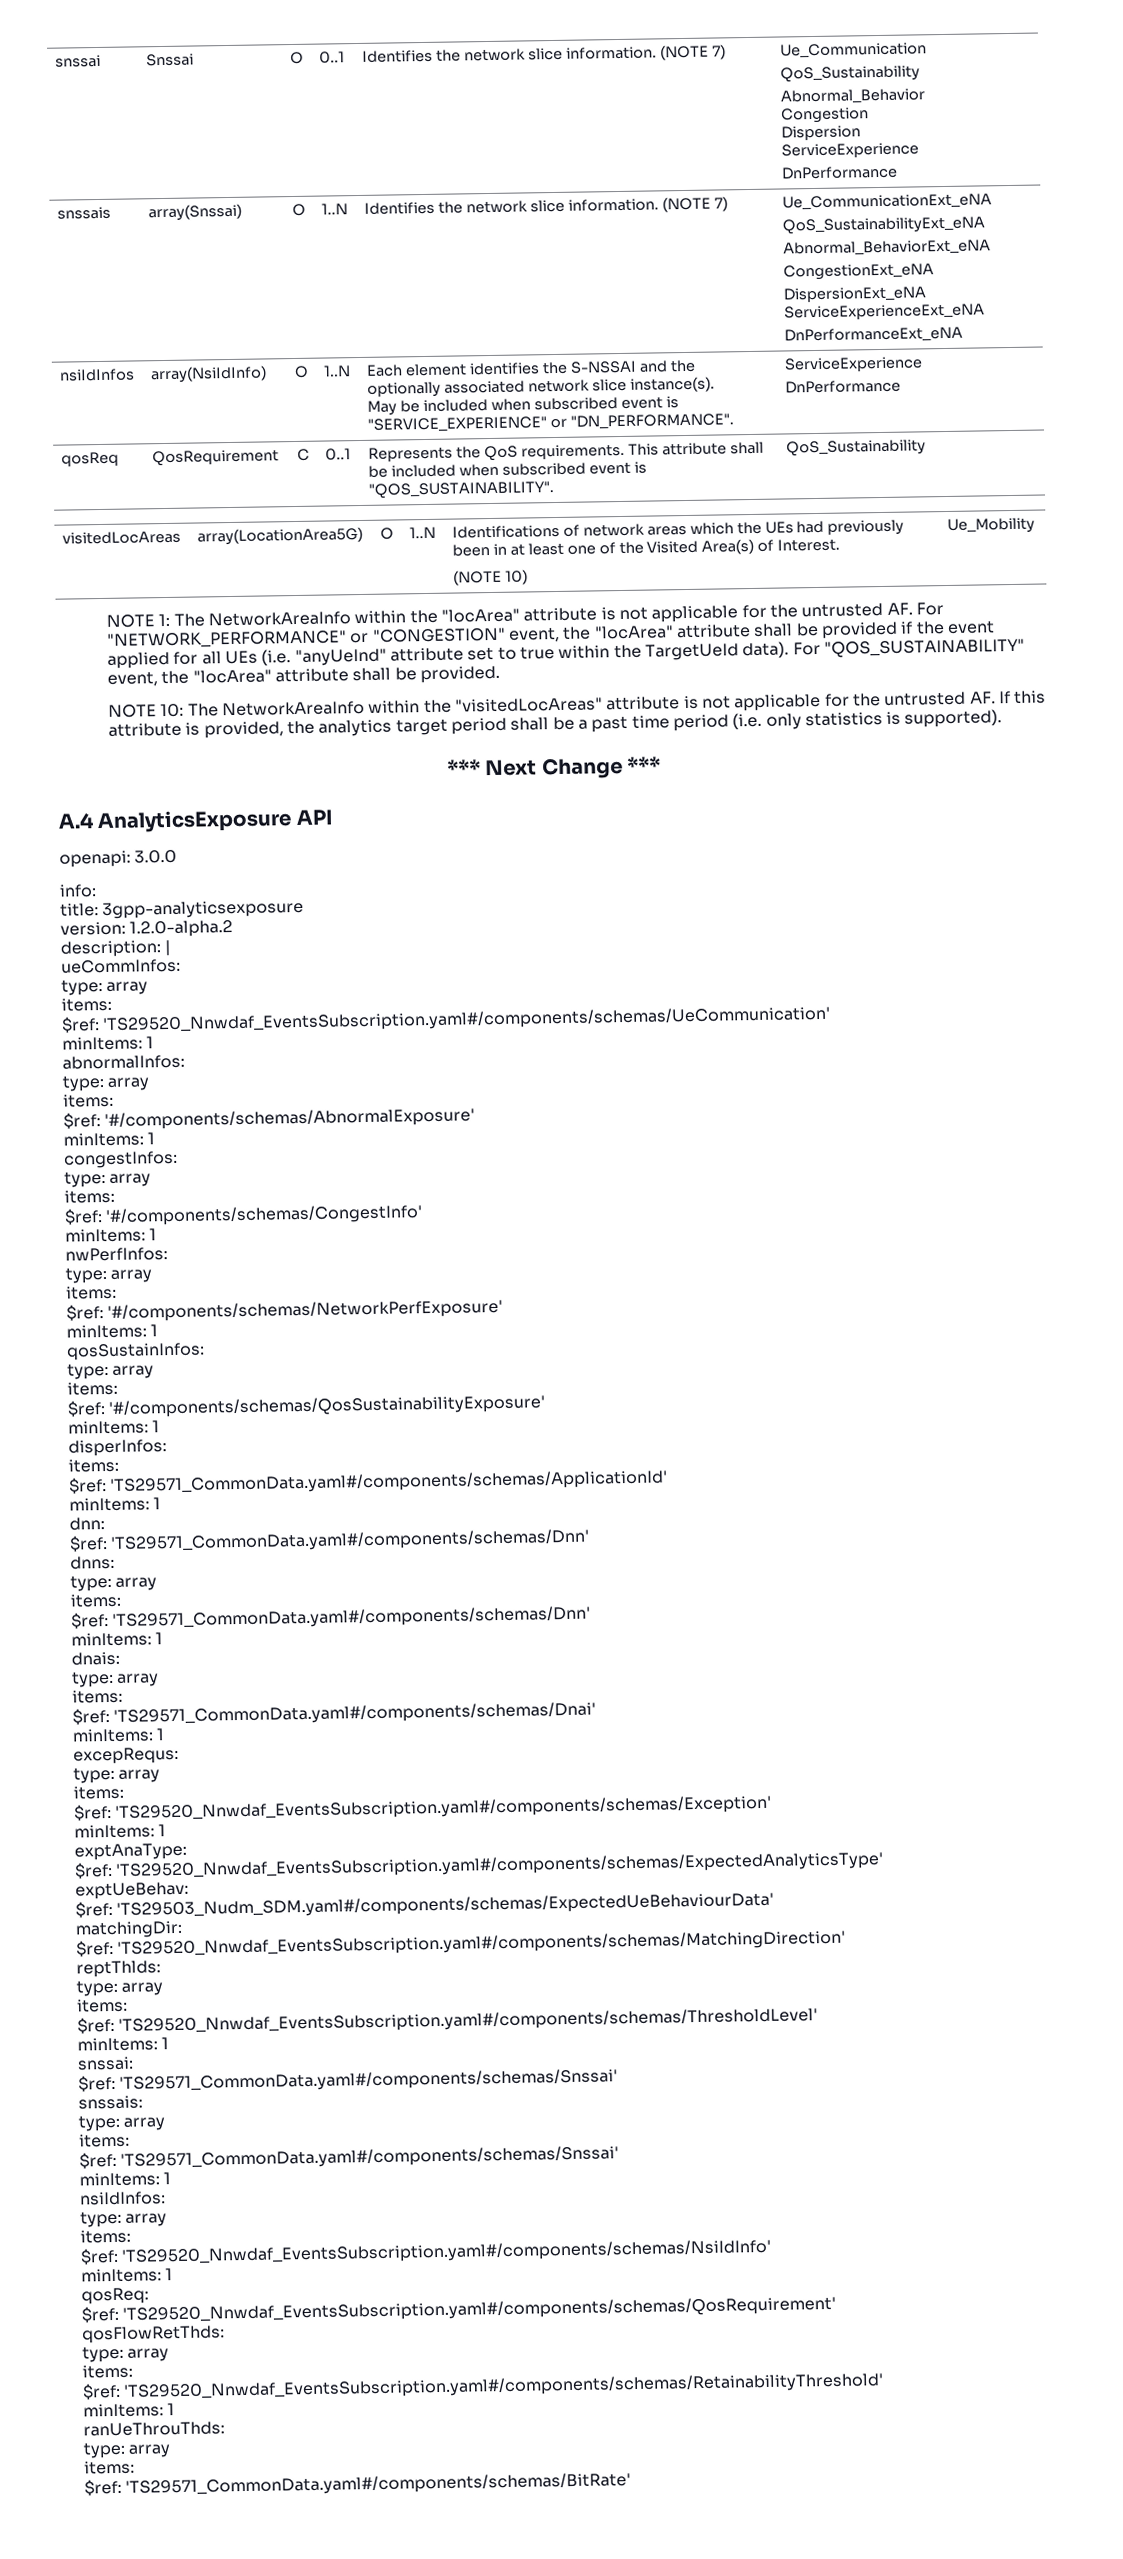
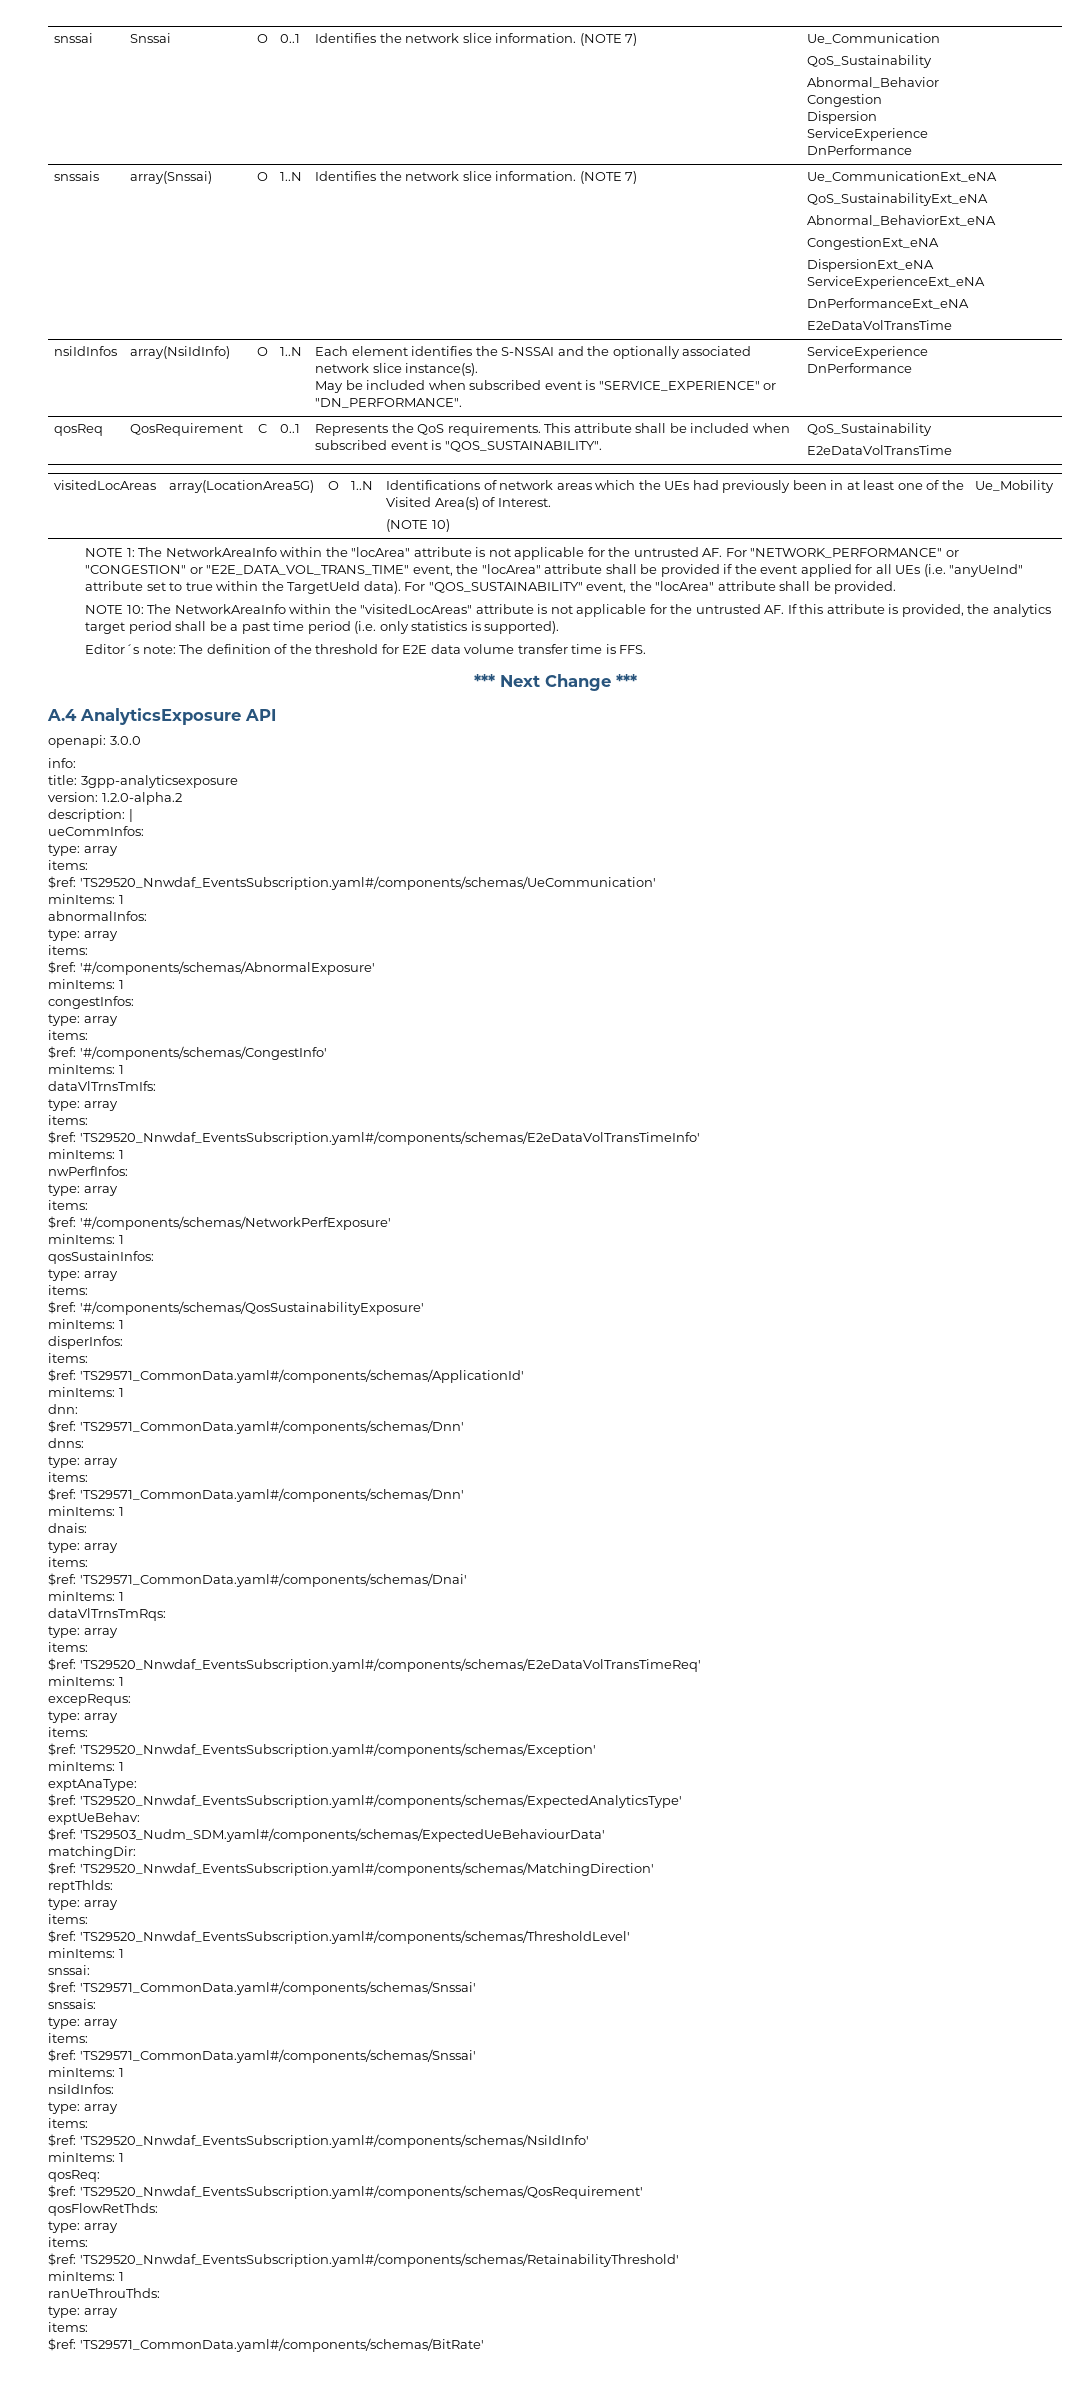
(964, 334) none -> [807,320,953,330] // E2eDataVolTransTime
(927, 448) none -> [807,445,953,455] // E2eDataVolTransTime
(506, 635) none -> [189,565,410,575] or "E2E_DATA_VOL_TRANS_TIME"
(1003, 718) none -> [85,644,647,654] // Editor´s note: The definition of the threshold for E2E data volume transfer time is FFS.
(158, 1234) none -> [48,1081,156,1091] [48,1099,118,1111] [48,1115,88,1125] [48,1131,700,1145] [48,1149,124,1159] // dataVlTrnsTmIfs: // type: array // items: // $ref: 'TS29520_Nnwdaf_EventsSubscription.yaml#/components/schemas/E2eDataVolTransTimeInfo' // minItems: 1
(166, 1734) none -> [48,1608,166,1621] [48,1626,118,1638] [48,1642,88,1652] [48,1658,701,1672] [48,1676,124,1686] // dataVlTrnsTmRqs: // type: array // items: // $ref: 'TS29520_Nnwdaf_EventsSubscription.yaml#/components/schemas/E2eDataVolTransTimeReq' // minItems: 1

